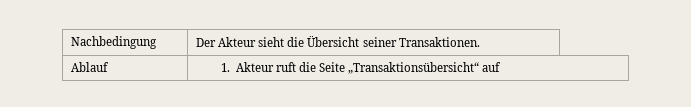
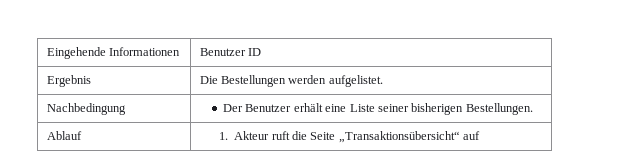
[70,36,157,49] [195,36,480,47] Nachbedingung | Der Akteur sieht die Übersicht seiner Transaktionen. -> [46,47,181,59] [199,48,262,56] [46,75,91,87] [199,75,383,87] [46,103,126,115] [223,103,533,115] Eingehende Informationen | Benutzer ID // Ergebnis | Die Bestellungen werden aufgelistet. // Nachbedingung | Der Benutzer erhält eine Liste seiner bisherigen Bestellungen.

